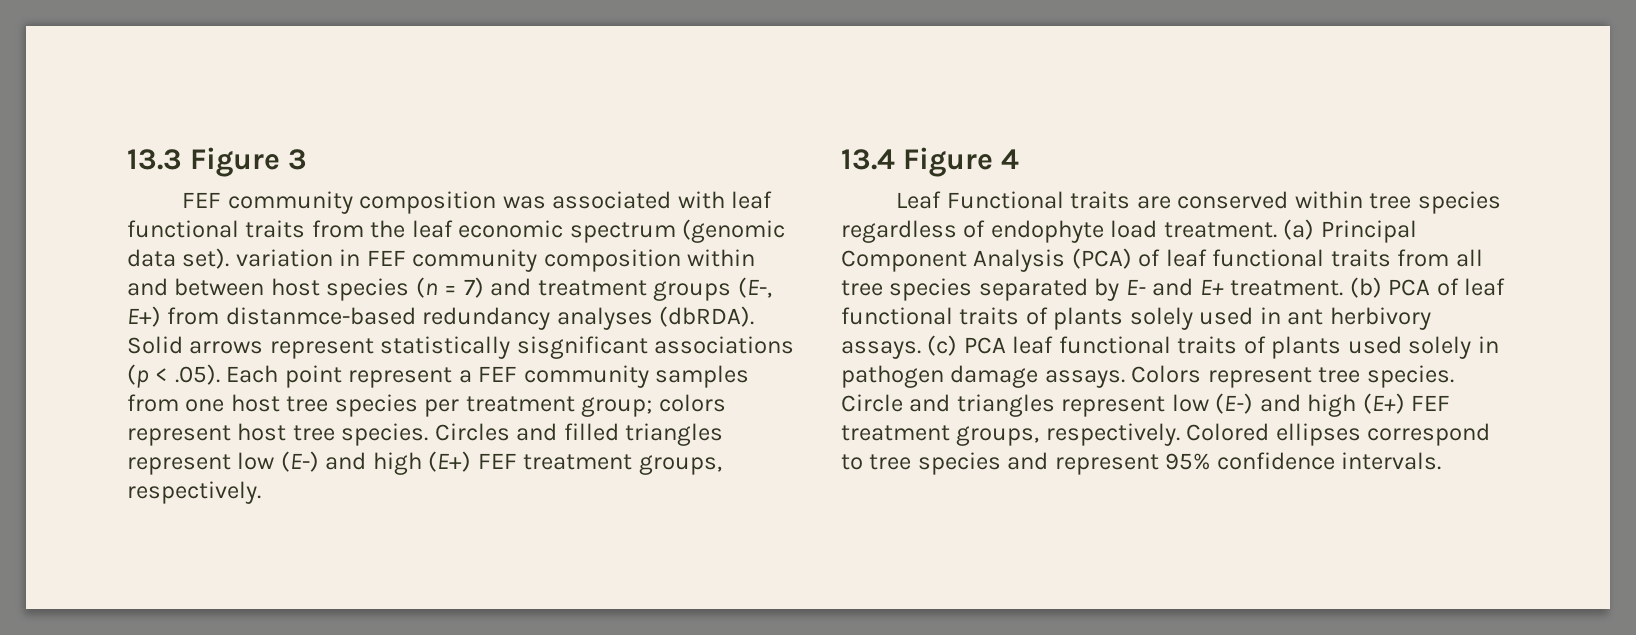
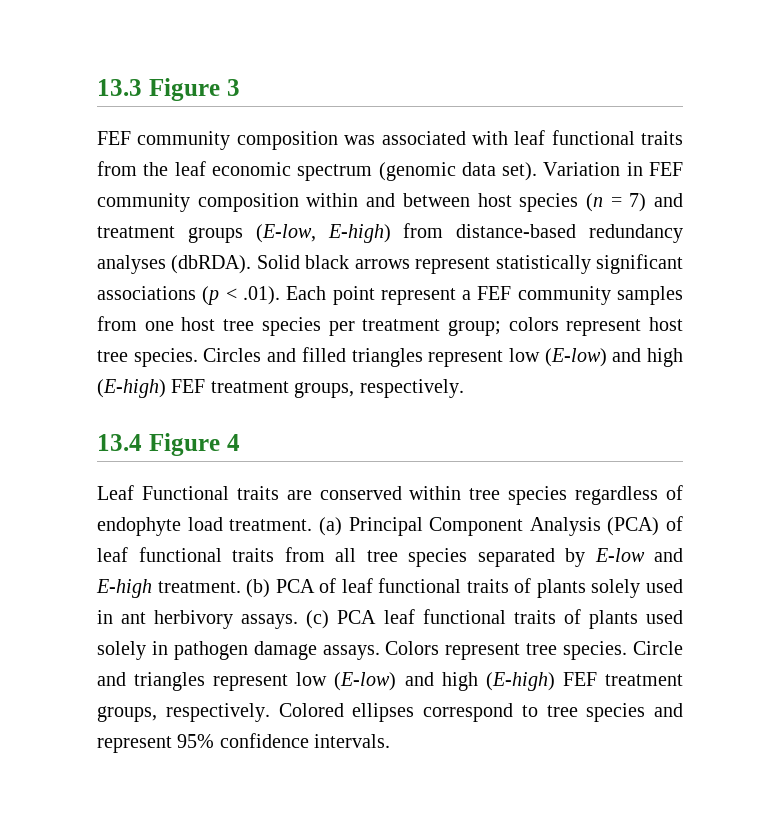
[235,249,333,267] variation -> [543,162,621,176] Variation
[737,277,772,298] [127,306,416,327] (E-, E+) from distanmce-based -> [255,223,577,243] (E-low, E-high) from distance-based
(183, 345) none -> [305,255,350,269] black
[516,336,648,359] sisgnificant -> [596,254,683,274] significant
[174,364,220,385] .05). -> [242,286,280,305] .01).
[280,451,472,475] (E-) and high (E+) -> [544,348,683,367] [97,379,166,398] (E-low) and high (E-high)
[1125,278,1224,296] E- and E+ -> [594,548,683,562] [96,579,152,598] E-low and E-high
[1215,393,1405,417] (E-) and high (E+) -> [334,672,555,691] (E-low) and high (E-high)

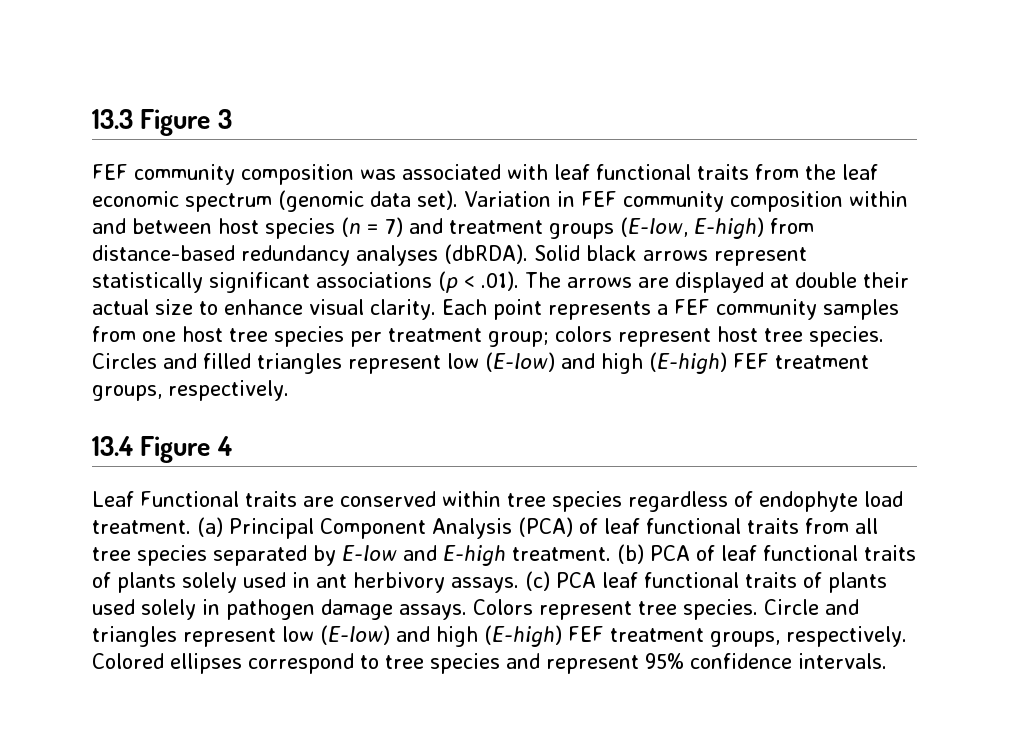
(280, 295) none -> [525,272,909,293] [92,299,436,320] The arrows are displayed at double their actual size to enhance visual clarity.
[380,288,456,305] represent -> [547,301,651,320] represents

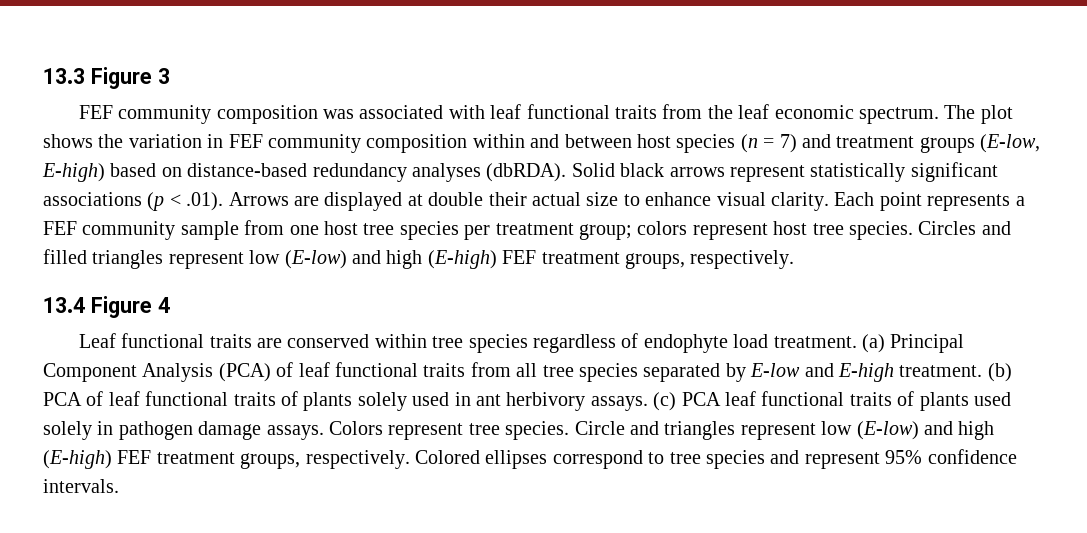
[185,190,551,212] spectrum (genomic data set). Variation -> [859,105,1013,124] [43,134,202,148] spectrum. The plot shows the variation
[770,218,814,234] from -> [110,163,182,177] based on
[525,272,632,288] The arrows -> [228,192,289,206] Arrows
[822,299,899,320] samples -> [180,221,239,240] sample
[140,491,239,507] Functional -> [121,333,205,348] functional

